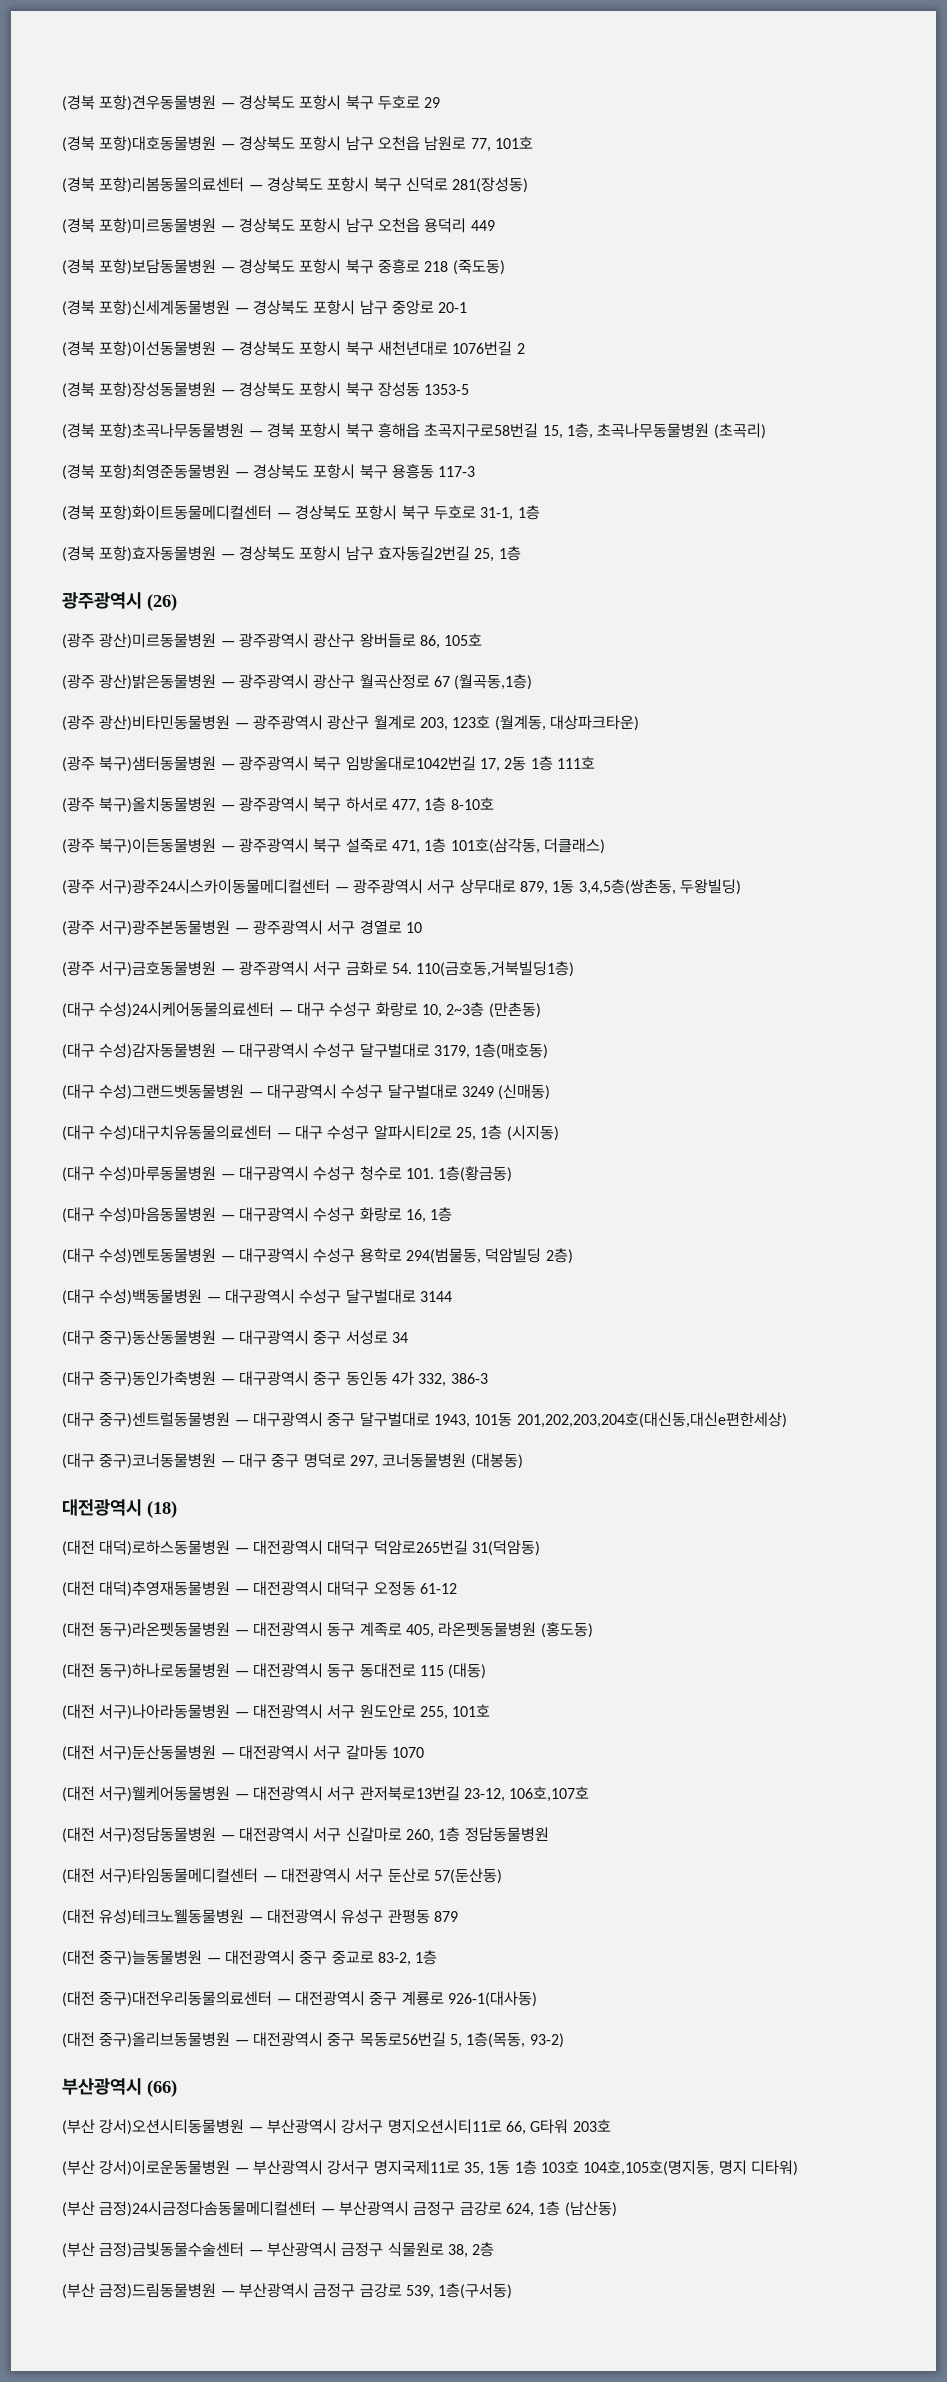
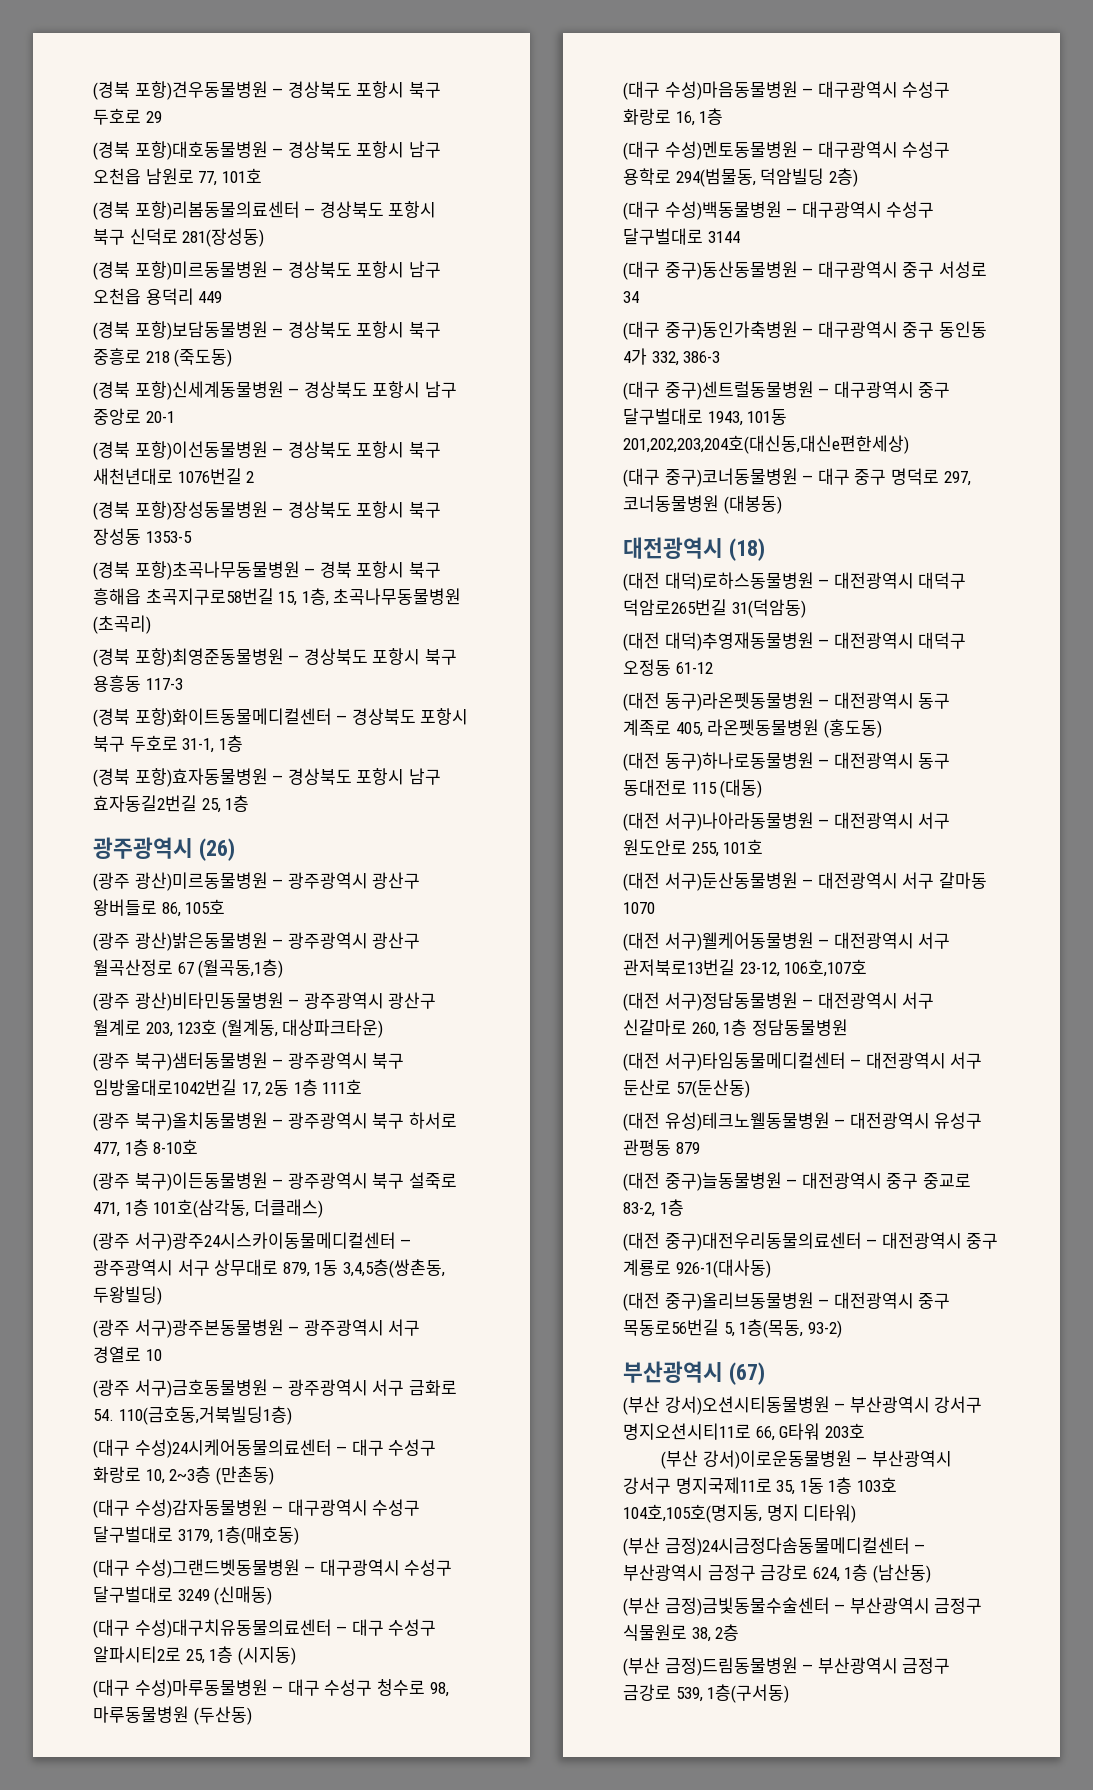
[238,1166,309,1181] 대구광역시 -> [287,1679,320,1696] 대구
[405,1166,513,1182] 101. 1층(황금동) -> [429,1682,449,1697] [93,1706,252,1725] 98, 마루동물병원 (두산동)
[147,2080,177,2097] (66) -> [728,1362,765,1385] (67)

